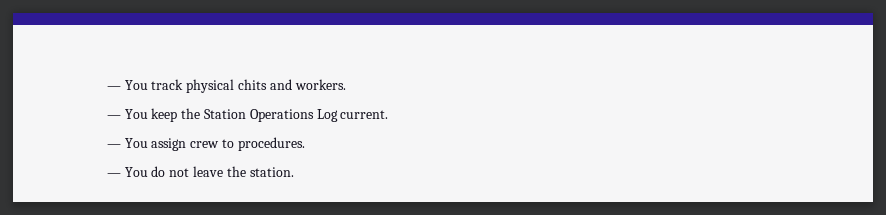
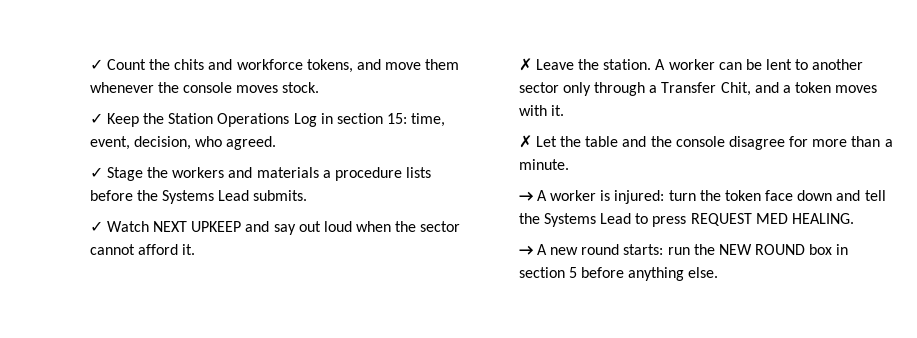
[106,79,346,93] [106,108,389,122] [106,137,305,151] [106,166,294,177] — You track physical chits and workers. // — You keep the Station Operations Log current. // — You assign crew to procedures. // — You do not leave the station. -> [89,59,460,73] [89,82,320,93] [89,113,446,127] [89,136,277,150] [89,167,432,181] [89,190,308,204] [89,221,461,235] [89,244,195,255] [518,58,864,71] [518,82,878,96] [518,105,564,116] [518,135,893,150] [518,159,569,170] [518,190,886,204] [518,213,854,227] [518,244,849,255] [518,267,719,281] ✓ Count the chits and workforce tokens, and move them whenever the console moves stock. // ✓ Keep the Station Operations Log in section 15: time, event, decision, who agreed. // ✓ Stage the workers and materials a procedure lists before the Systems Lead submits. // ✓ Watch NEXT UPKEEP and say out loud when the sector cannot afford it. // ✗ Leave the station. A worker can be lent to another sector only through a Transfer Chit, and a token moves with it. // ✗ Let the table and the console disagree for more than a minute. // → A worker is injured: turn the token face down and tell the Systems Lead to press REQUEST MED HEALING. // → A new round starts: run the NEW ROUND box in section 5 before anything else.

